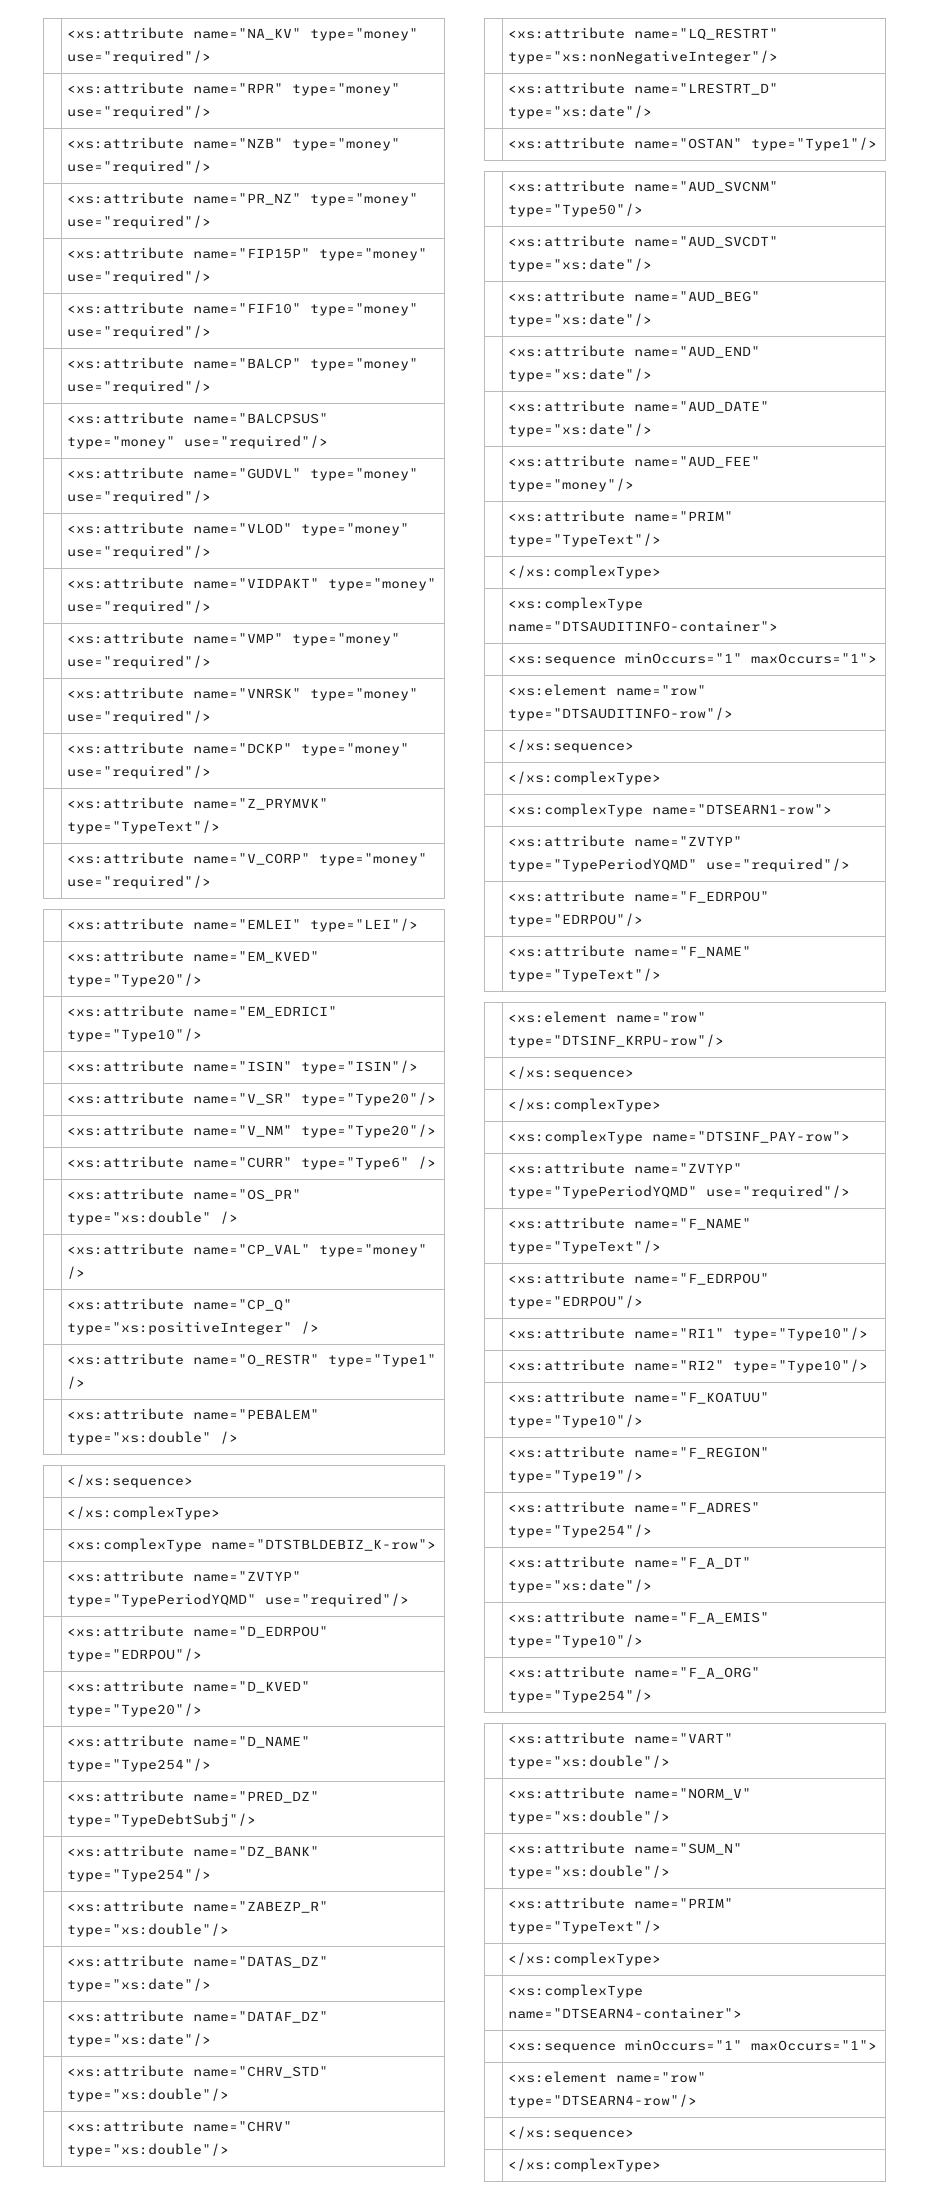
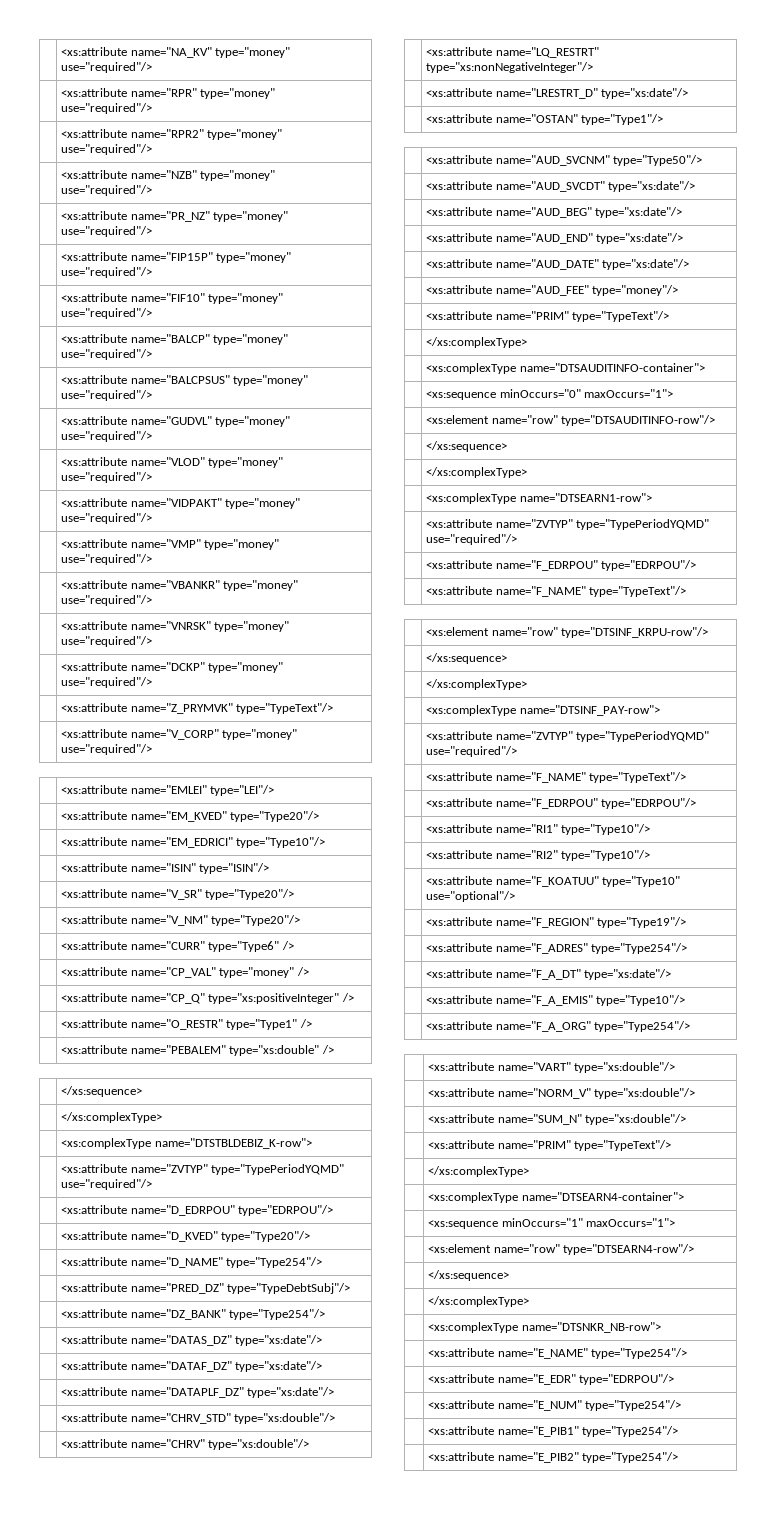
(212, 112) none -> [61,129,283,140] [61,144,153,155] // | <xs:attribute name="RPR2" type="money" use="required"/>
(212, 662) none -> [61,580,299,591] [61,595,153,606] // | <xs:attribute name="VBANKR" type="money" use="required"/>
[67,1188,302,1201] [67,1211,239,1225] // | <xs:attribute name="OS_PR" type="xs:double" /> -> (294, 945) none
[67,1900,329,1913] [67,1923,230,1937] // | <xs:attribute name="ZABEZP_R" type="xs:double"/> -> (326, 1314) none
(212, 2040) none -> [61,1387,335,1398] // | <xs:attribute name="DATAPLF_DZ" type="xs:date"/>
[625,652,743,664] minOccurs="1" -> [499,389,581,398] minOccurs="0"
[508,1414,644,1428] type="Type10"/> -> [602,876,681,887] [426,891,516,902] type="Type10" use="optional"/>
(662, 2165) none -> [428,1322,661,1333] [428,1348,688,1359] [428,1374,675,1385] [428,1400,682,1411] [428,1426,679,1437] [428,1452,679,1463] // | <xs:complexType name="DTSNKR_NB-row"> // | <xs:attribute name="E_NAME" type="Type254"/> // | <xs:attribute name="E_EDR" type="EDRPOU"/> // | <xs:attribute name="E_NUM" type="Type254"/> // | <xs:attribute name="E_PIB1" type="Type254"/> // | <xs:attribute name="E_PIB2" type="Type254"/>

